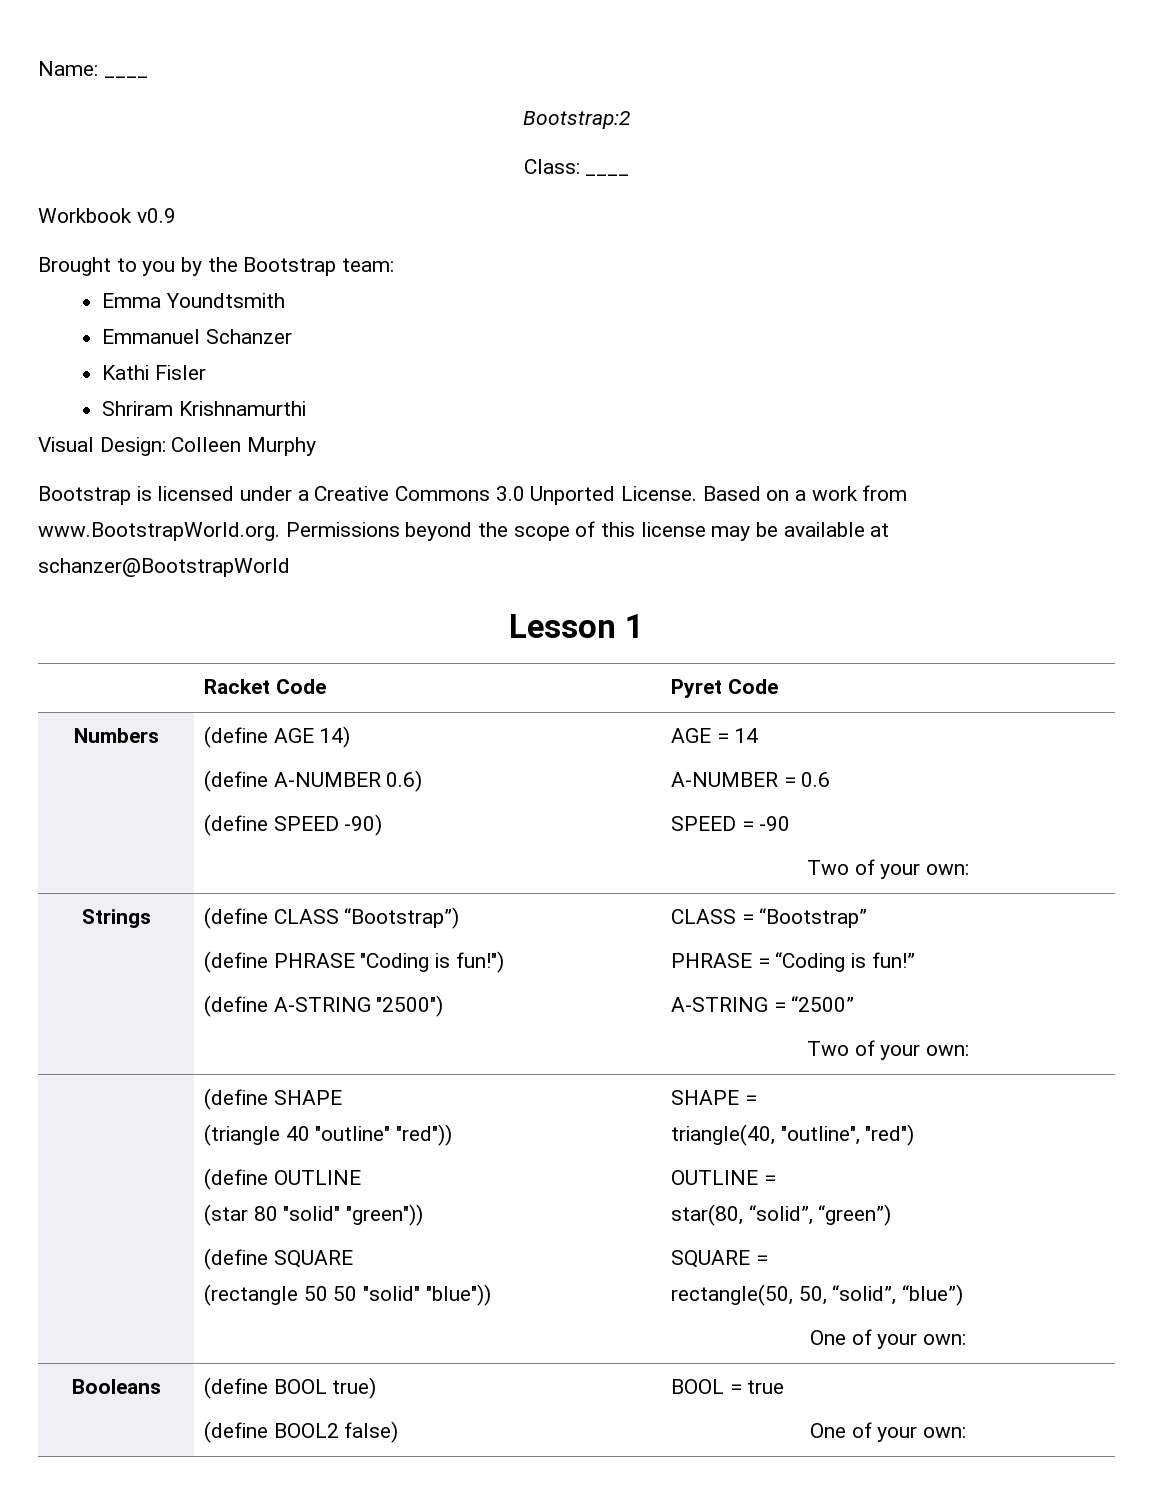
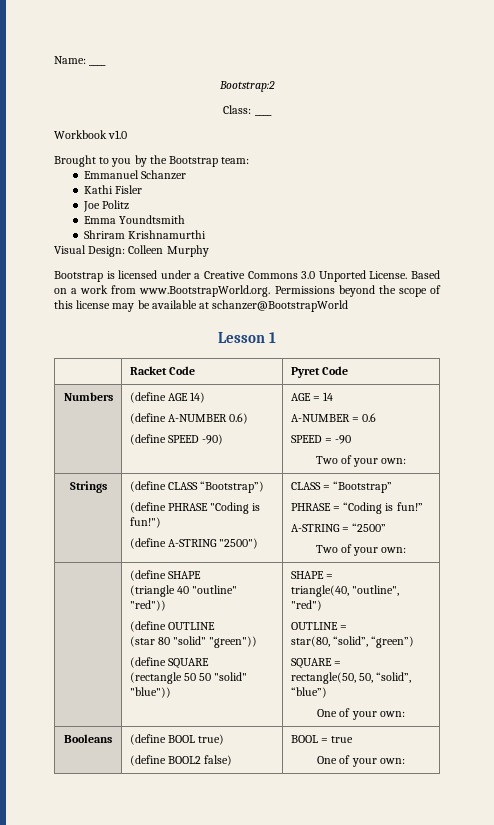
[136,208,176,223] v0.9 -> [108,130,128,139] v1.0
[102,293,285,308] // Emma Youndtsmith -> (250, 160) none
(206, 372) none -> [82,200,129,212] [83,215,185,224] // Joe Politz // Emma Youndtsmith

